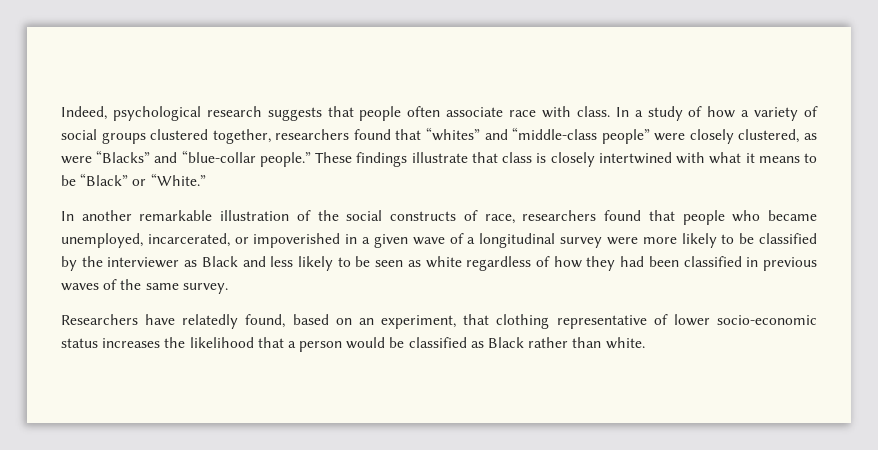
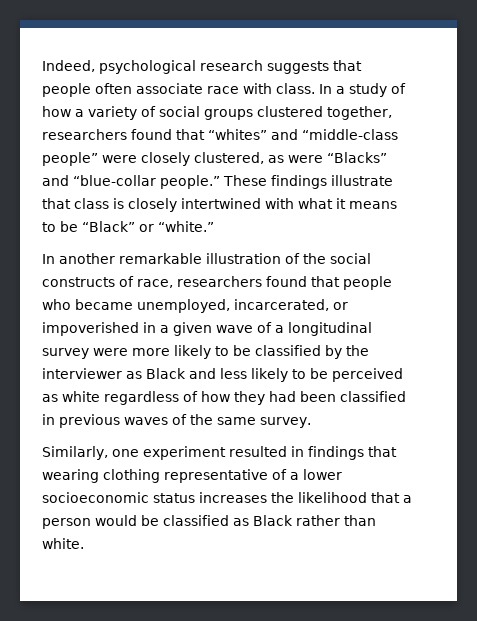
[150,173,206,186] “White.” -> [158,221,214,232] “white.”
[375,260,404,267] seen -> [332,368,403,382] perceived
[61,314,817,329] Researchers have relatedly found, based on an experiment, that clothing representative of lower socio-economic -> [42,446,397,460] [42,469,342,483] [42,492,149,503] Similarly, one experiment resulted in findings that wearing clothing representative of a lower socioeconomic

